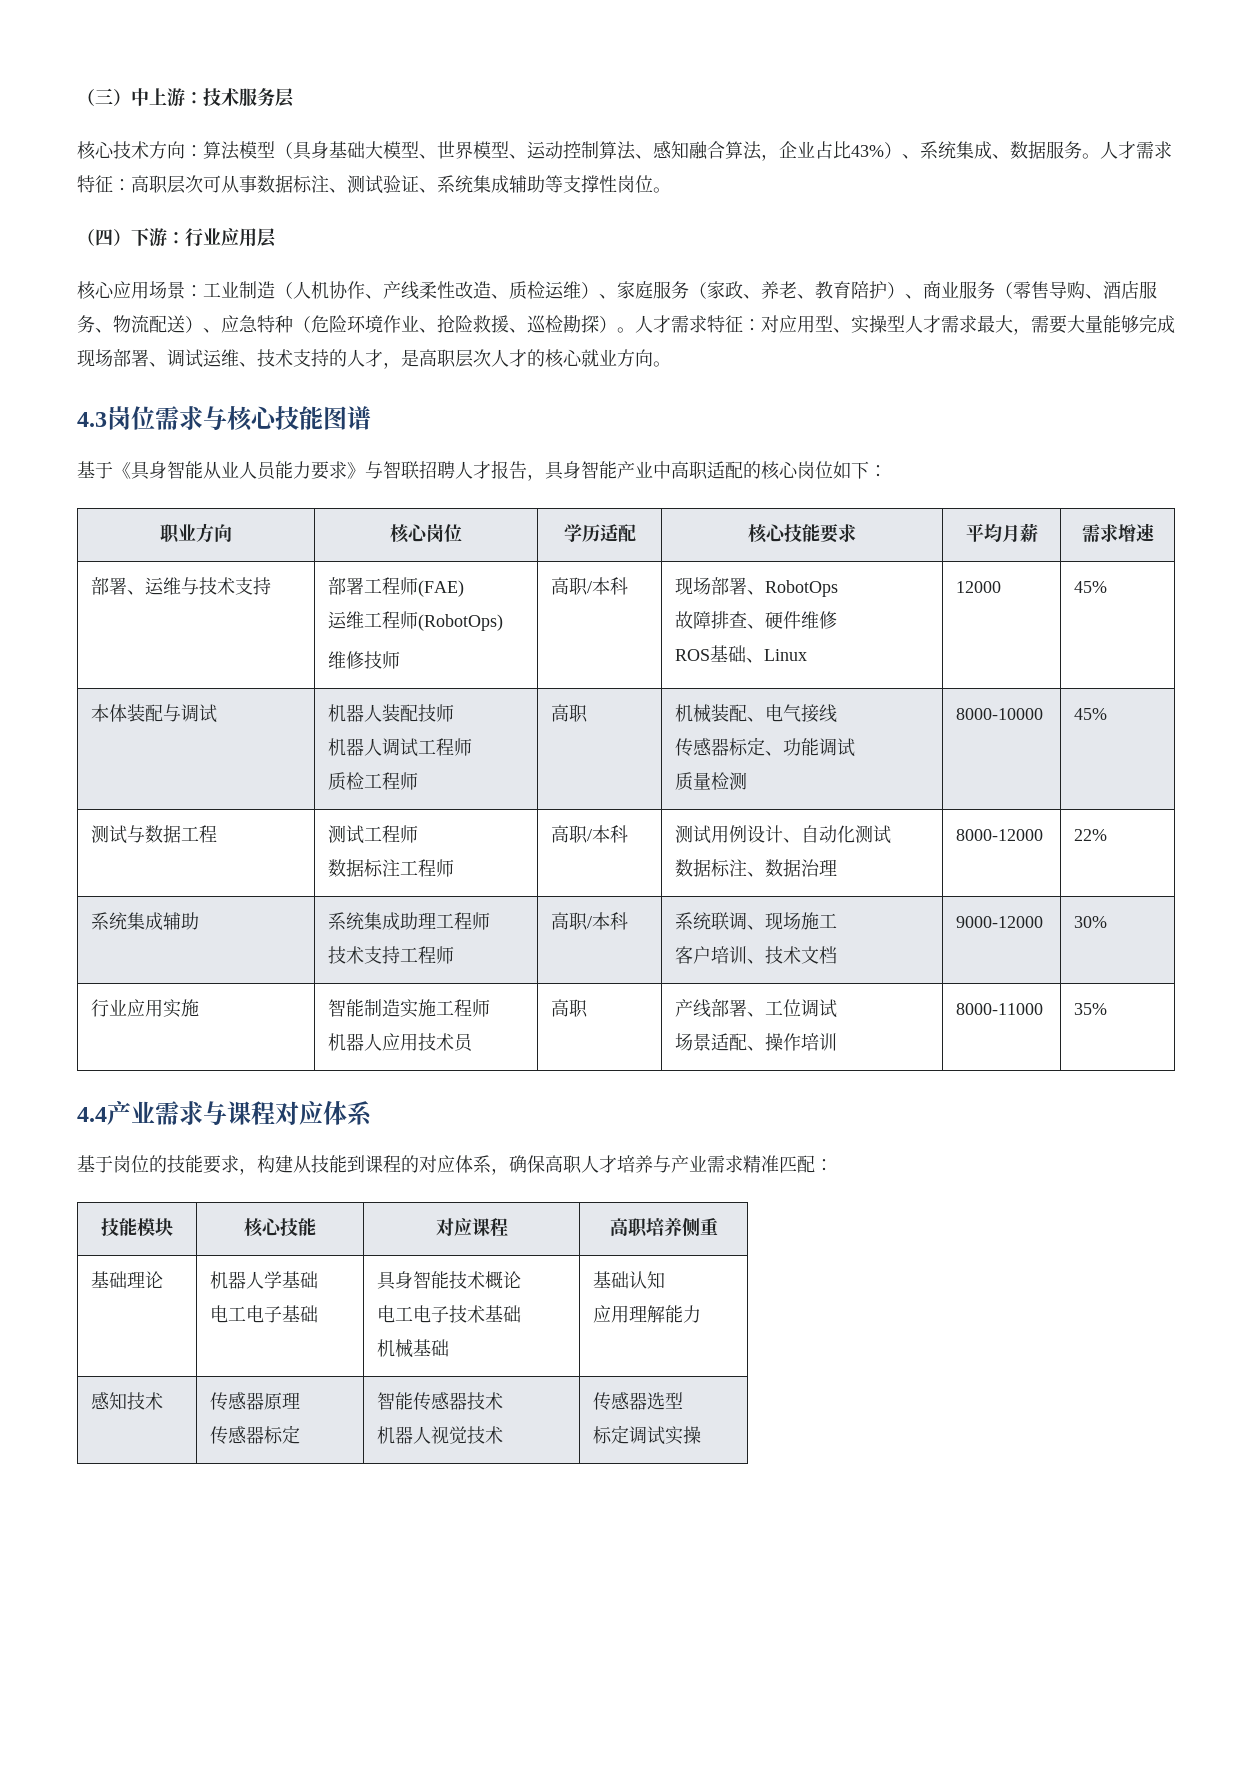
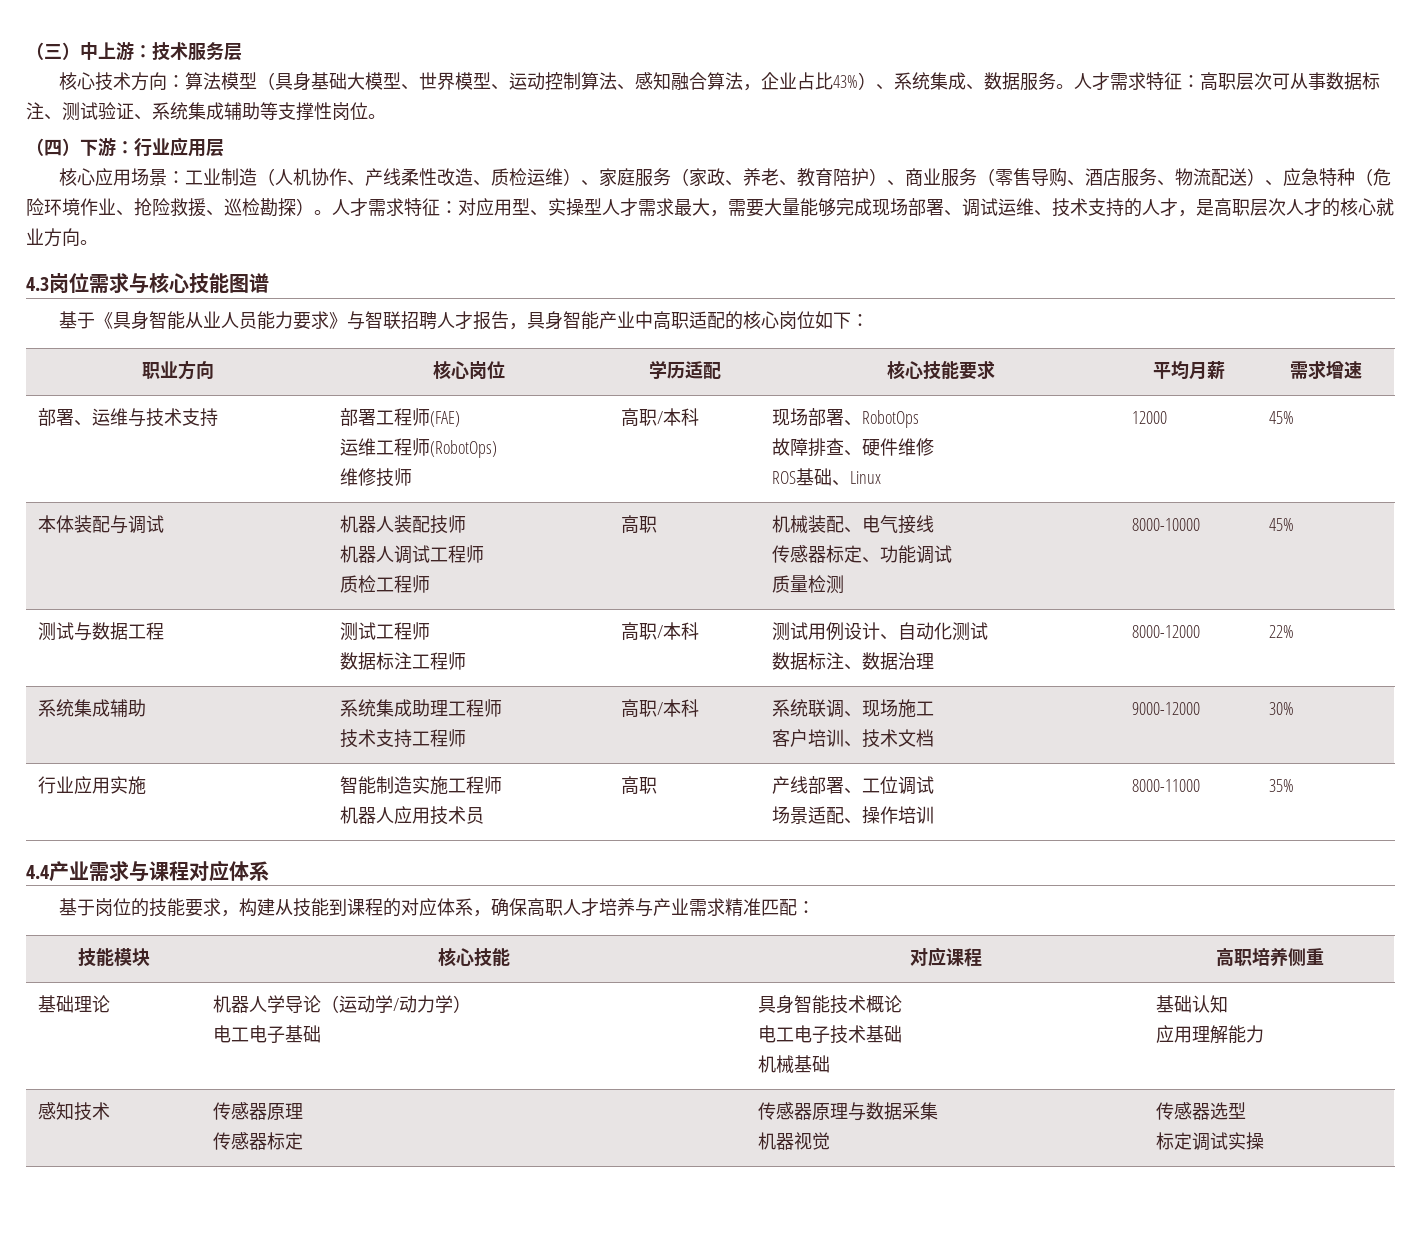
[281,1271,318,1289] 基础 -> [284,995,471,1013] 导论（运动学/动力学）
[376,1392,503,1411] [376,1426,431,1444] 智能传感器技术 // 机器人 -> [757,1102,938,1121] [757,1132,794,1150] 传感器原理与数据采集 // 机器
[466,1426,503,1444] 技术 -> (830, 1141) none

